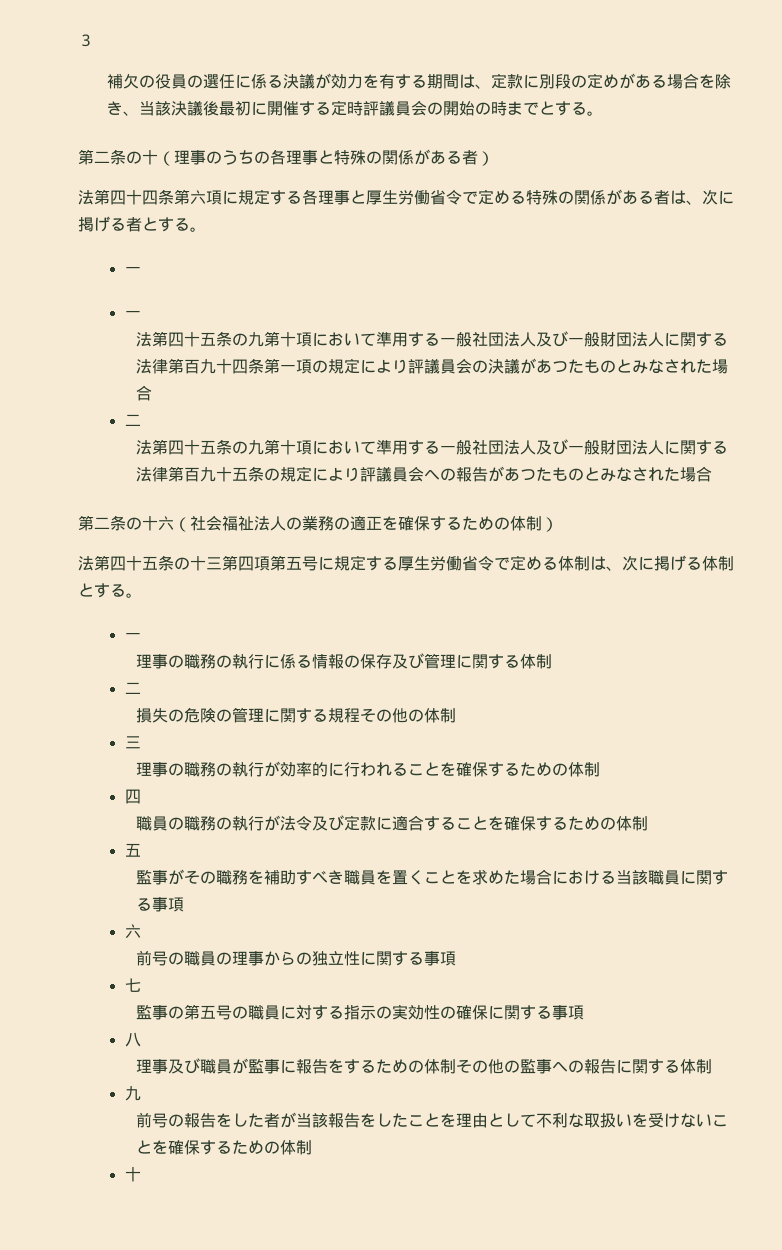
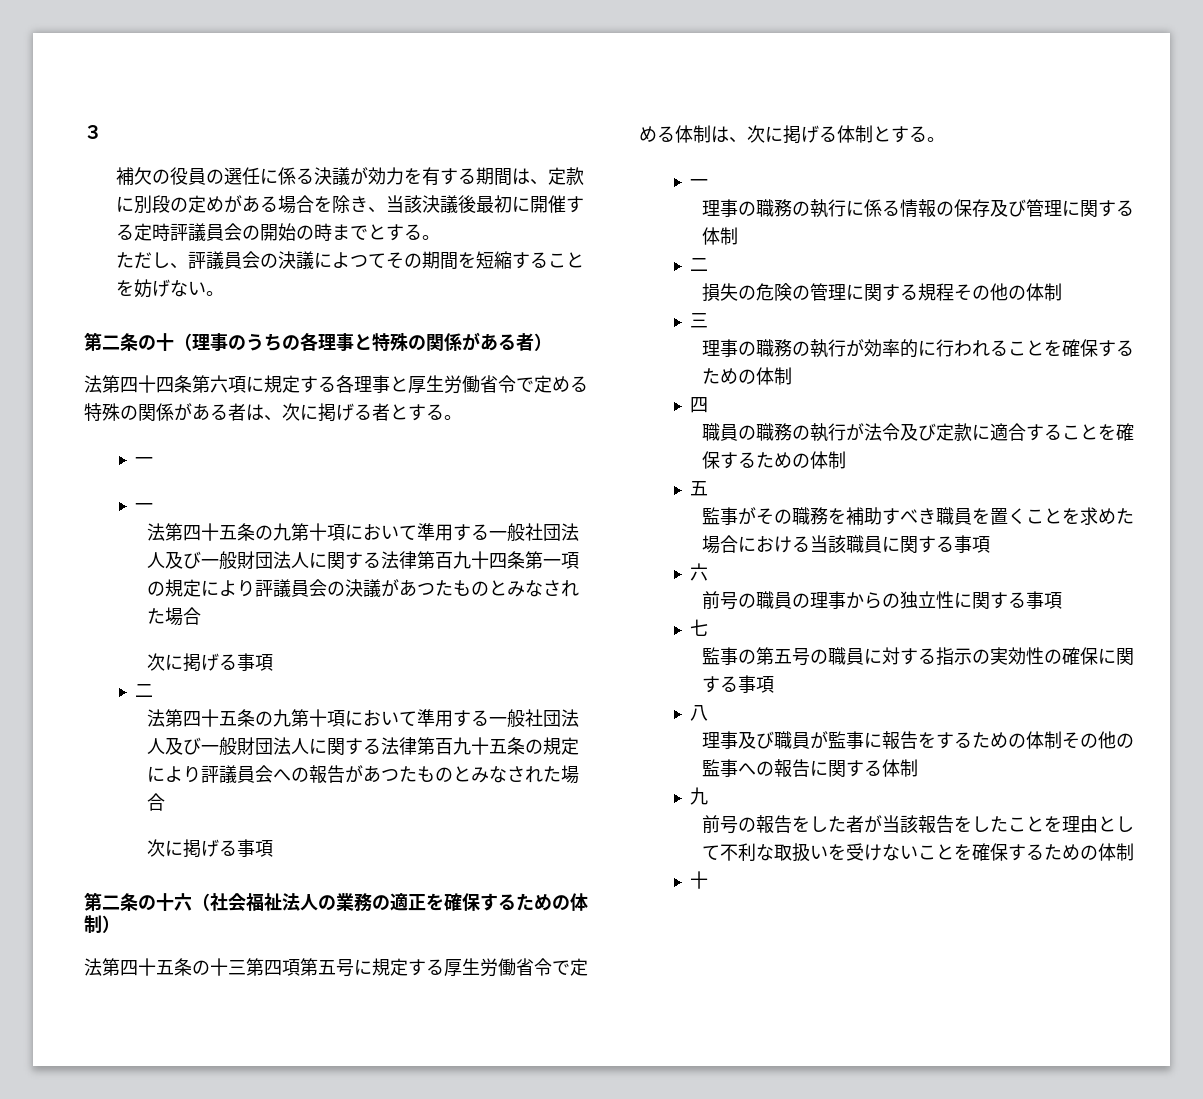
(604, 113) none -> [115,251,584,270] [115,279,224,298] // ただし、評議員会の決議によつてその期間を短縮することを妨げない。
(153, 393) none -> [147,653,274,672] // 次に掲げる事項
(713, 474) none -> [147,839,274,858] // 次に掲げる事項

